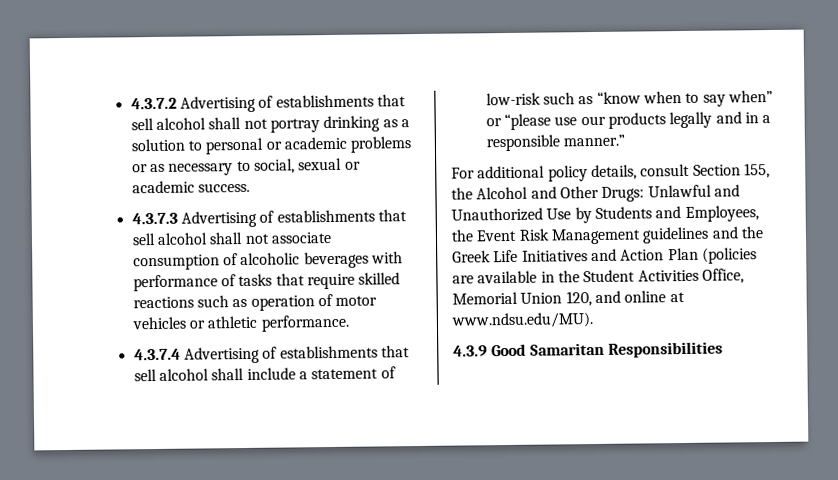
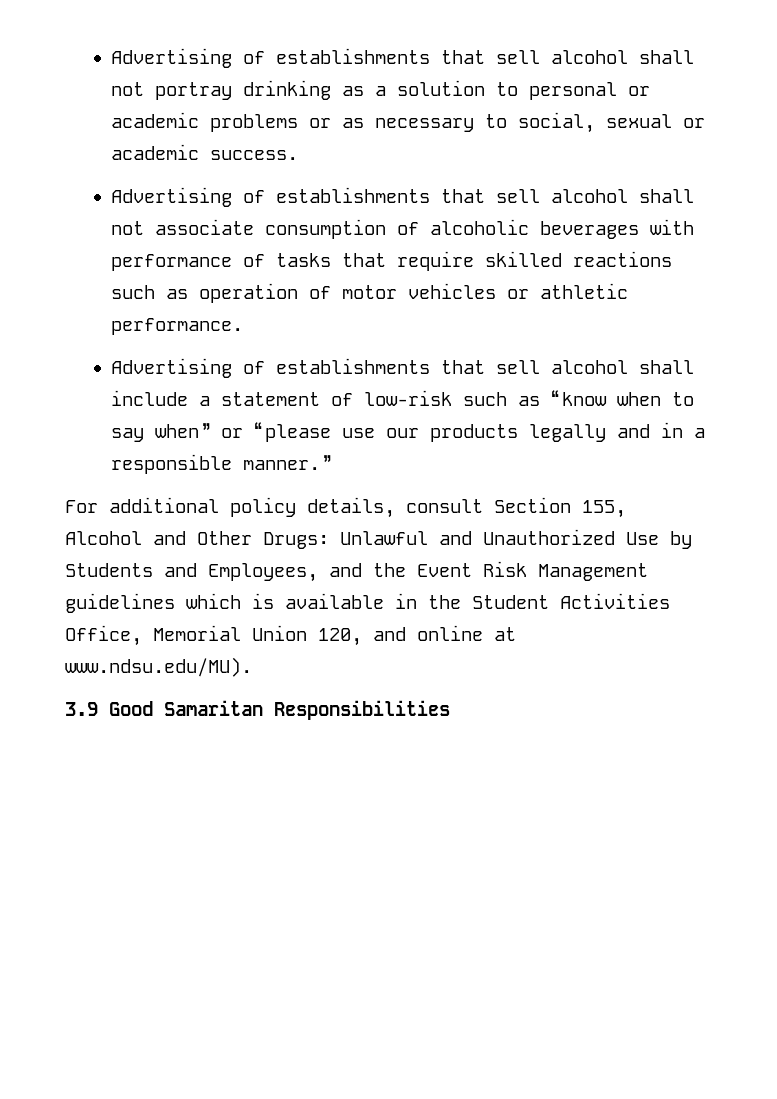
[130,97,177,110] 4.3.7.2 -> (110, 58) none
[131,212,178,225] 4.3.7.3 -> (298, 155) none
[133,348,181,361] 4.3.7.4 -> (243, 326) none
[451,187,473,200] the -> (626, 509) none
(759, 213) none -> [329,563,362,577] and
[711,226,764,239] [452,247,757,264] [452,275,474,284] and the Greek Life Initiatives and Action Plan (policies are -> [186,593,274,609] which is
[453,345,488,357] 4.3.9 -> [65,702,98,716] 3.9

